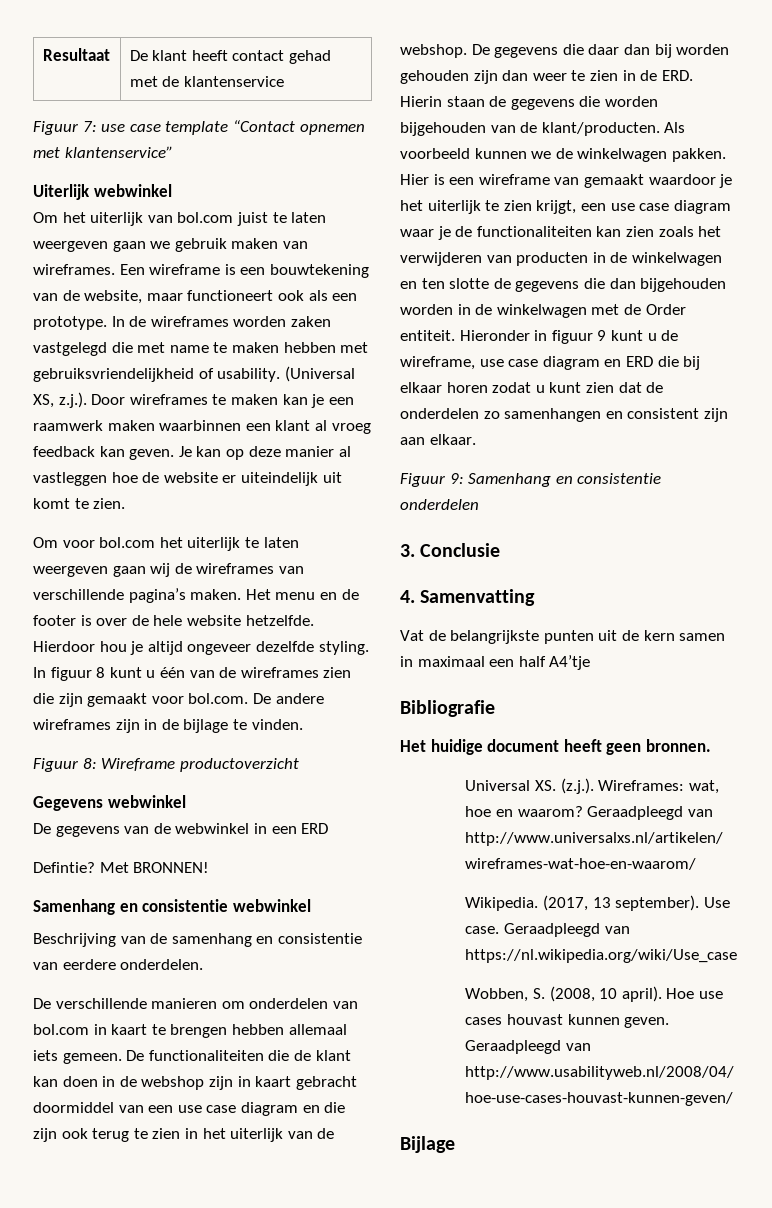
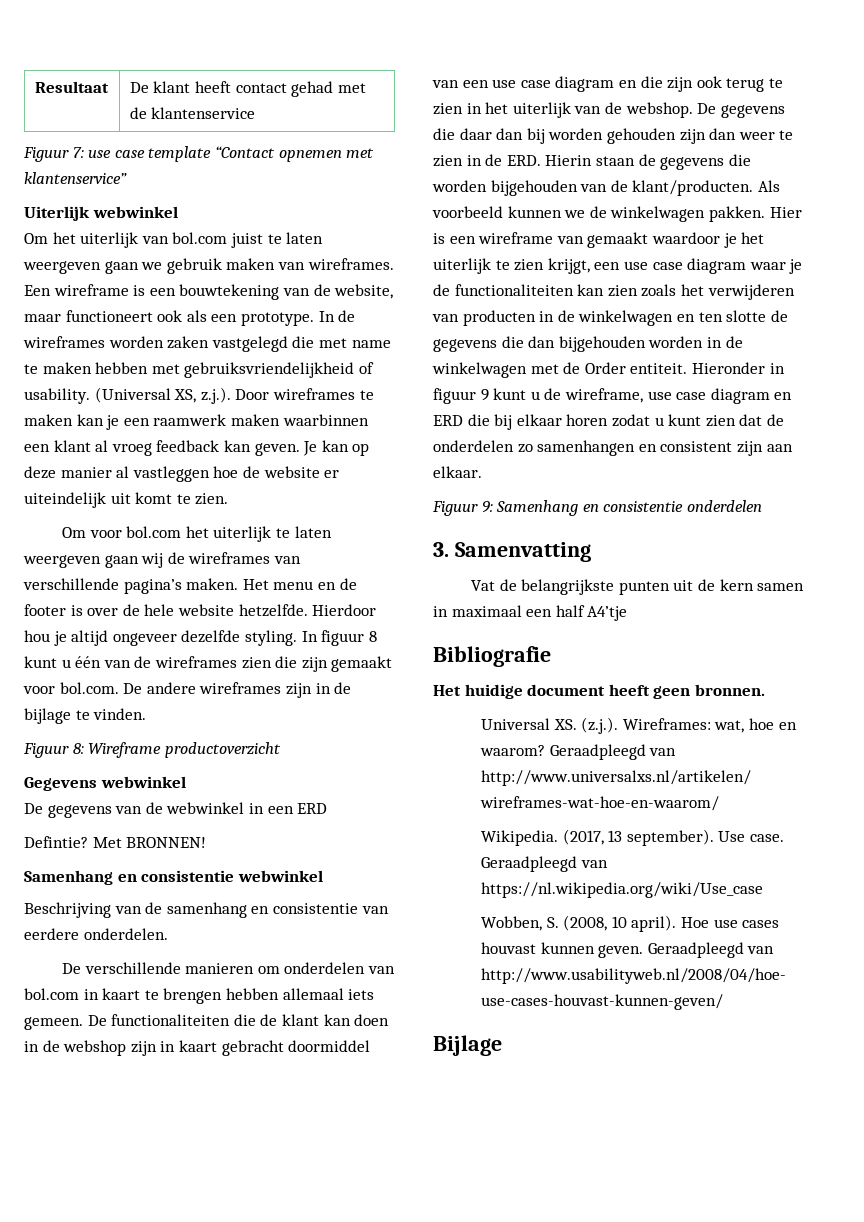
[420,543,501,557] [400,590,415,603] Conclusie // 4. -> (449, 549) none

